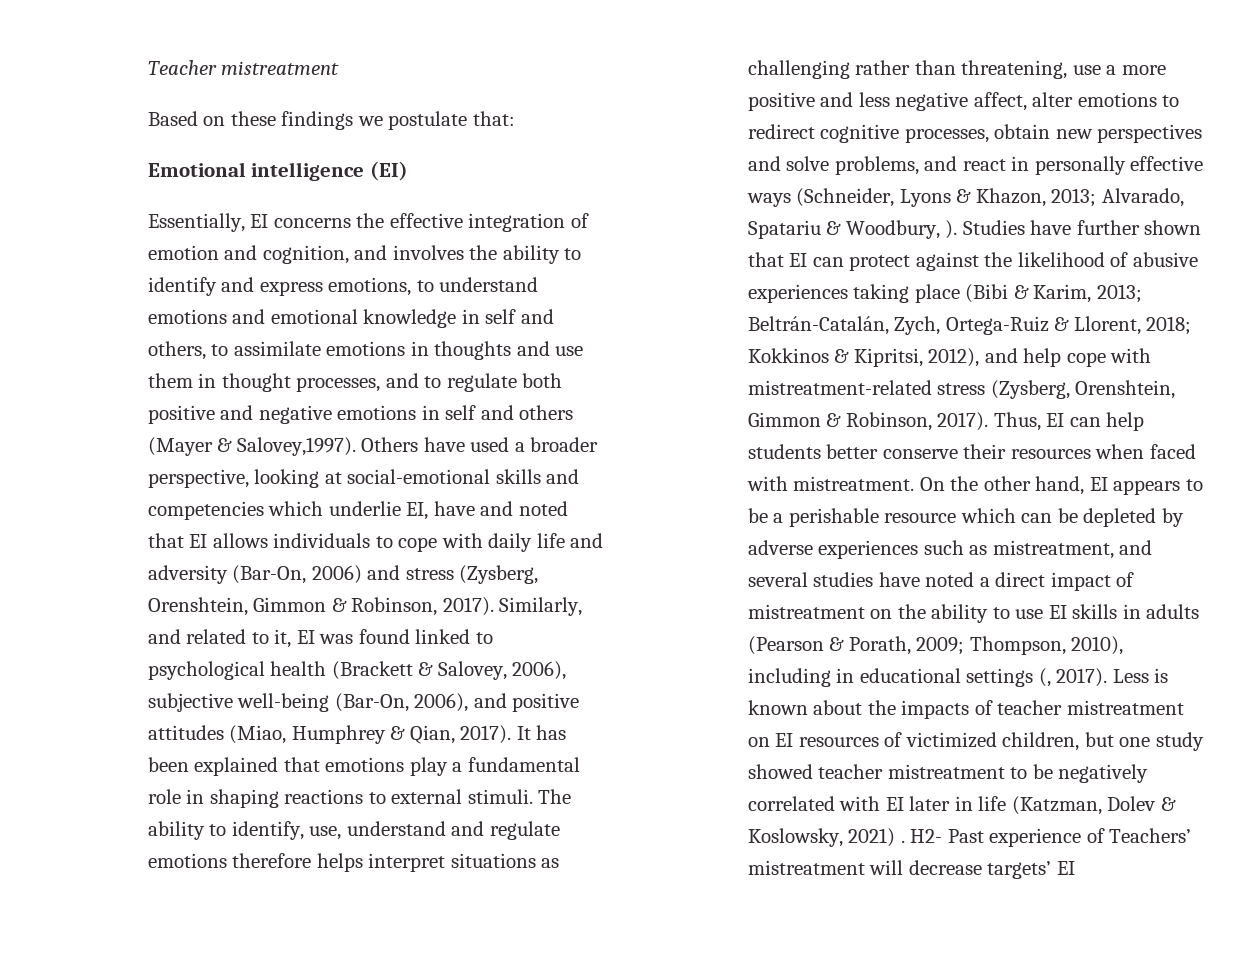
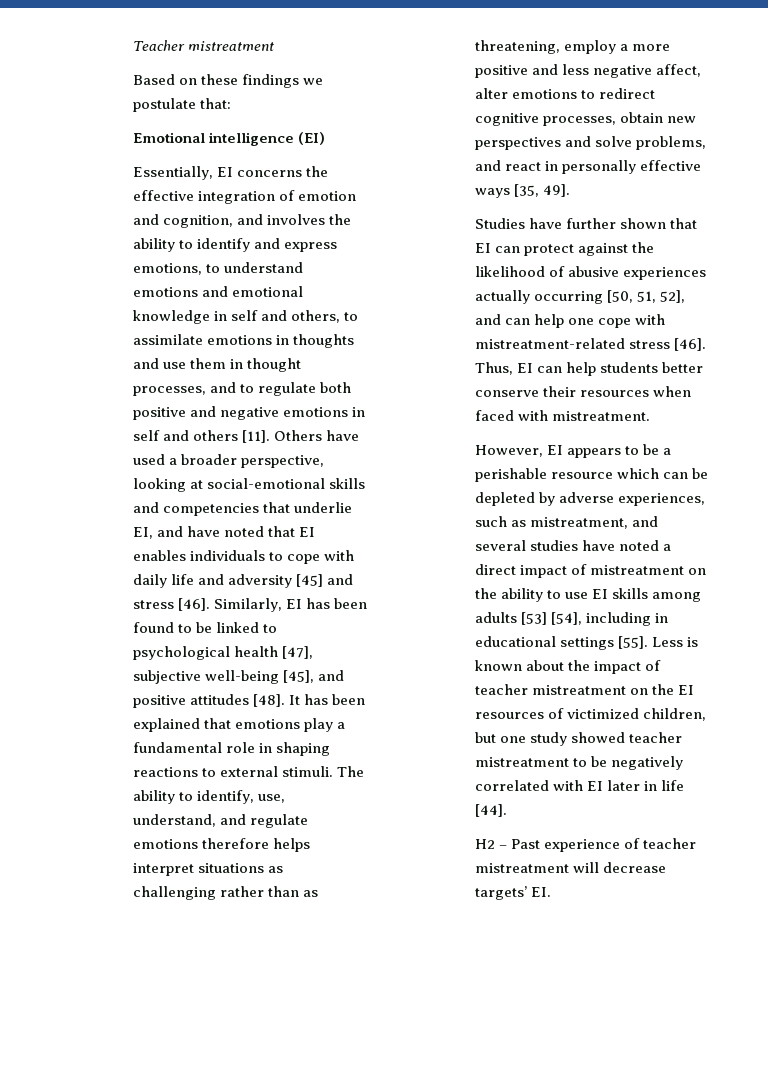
[147,437,356,456] (Mayer & Salovey,1997). -> [242,430,271,443] [11].
[268,501,324,516] which -> [263,502,291,513] that
[433,501,514,516] have and -> [157,526,221,537] and have
[212,533,268,548] allows -> [133,550,187,561] enables
[232,565,539,584] [147,597,583,616] [147,629,493,648] [147,661,567,680] [147,693,580,712] [147,725,512,744] (Bar-On, 2006) and stress (Zysberg, Orenshtein, Gimmon & Robinson, 2017). Similarly, and related to it, EI was found linked to psychological health (Brackett & Salovey, 2006), subjective well-being (Bar-On, 2006), and positive attitudes (Miao, Humphrey & Qian, 2017). -> [296,574,354,587] [133,598,368,612] [133,622,278,633] [133,646,314,660] [133,670,345,684] [133,694,286,708] [45] and stress [46]. Similarly, EI has been found to be linked to psychological health [47], subjective well-being [45], and positive attitudes [48].
[346,821,446,836] understand -> [133,814,217,827] understand,
[961,60,1101,79] threatening, use -> [303,890,319,897] [475,40,617,54] as threatening, employ
[796,188,1184,207] [747,220,958,239] (Schneider, Lyons & Khazon, 2013; Alvarado, Spatariu & Woodbury, ). -> [514,184,571,197] [35, 49]. //
[853,284,1142,303] [747,316,1192,335] [747,348,1152,367] [747,380,1176,399] [747,412,989,431] taking place (Bibi & Karim, 2013; Beltrán-Catalán, Zych, Ortega-Ruiz & Llorent, 2018; Kokkinos & Kipritsi, 2012), and help cope with mistreatment-related stress (Zysberg, Orenshtein, Gimmon & Robinson, 2017). -> [475,290,686,304] [475,314,666,328] [475,338,707,351] actually occurring [50, 51, 52], and can help one cope with mistreatment-related stress [46].
[919,476,1085,495] On the other hand, -> [475,445,544,457] // However,
[818,540,919,559] experiences -> [618,493,706,506] experiences,
[1122,604,1200,619] [747,636,1124,655] in adults (Pearson & Porath, 2009; Thompson, 2010), -> [652,592,702,602] [475,612,583,625] among adults [53] [54],
[1038,668,1108,687] (, 2017). -> [618,636,649,649] [55].
[901,700,970,719] impacts -> [594,661,642,674] impact
(770, 742) none -> [652,684,675,695] the
[1011,796,1176,815] [747,828,943,847] (Katzman, Dolev & Koslowsky, 2021) . H2- -> [475,804,508,817] [475,839,508,849] [44]. // H2 –
[1109,828,1192,843] Teachers’ -> [643,838,697,849] teacher
[1056,861,1075,875] EI -> [531,887,552,897] EI.

